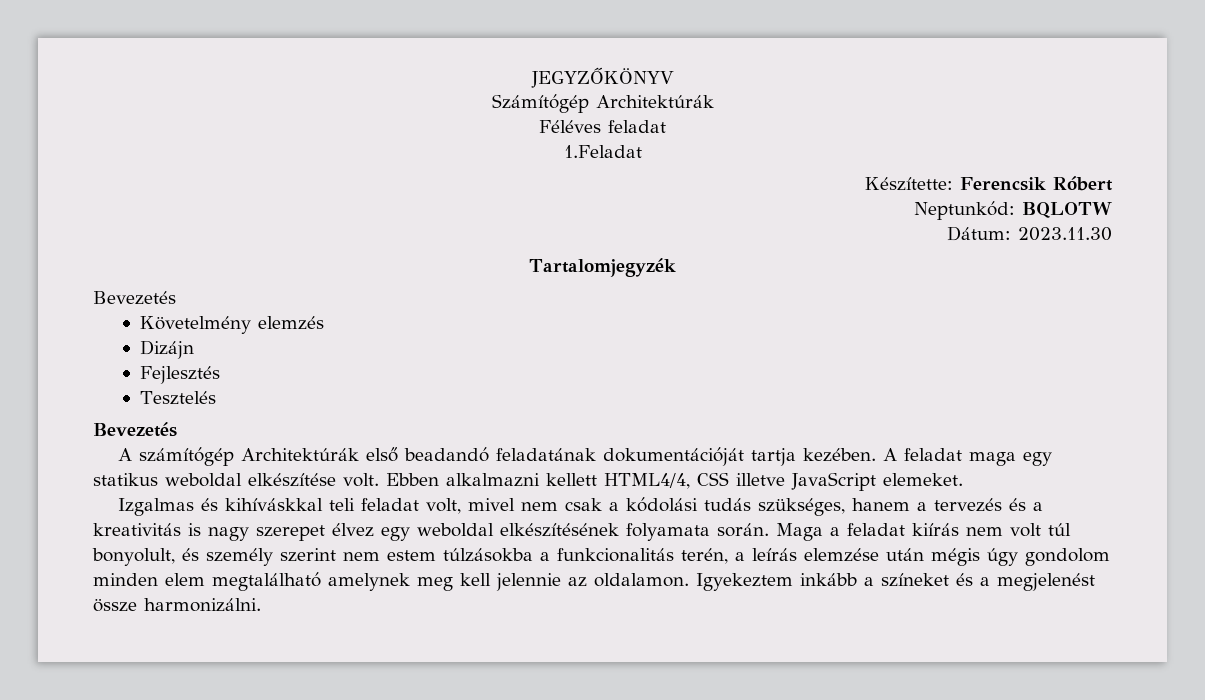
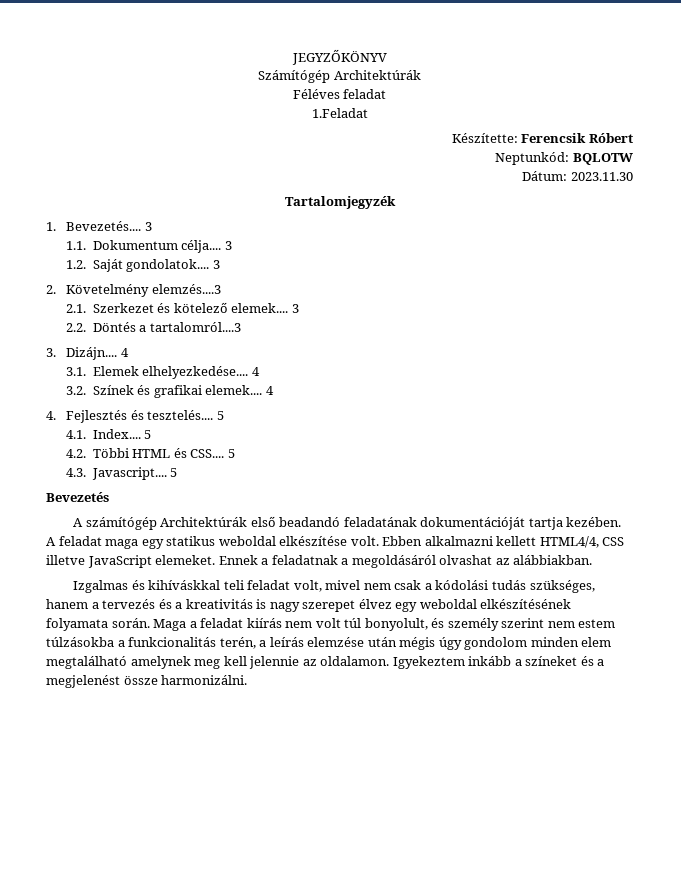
[93,291,176,305] [140,316,325,334] [140,340,195,359] [140,366,221,384] [140,391,217,405] Bevezetés // Követelmény elemzés // Dizájn // Fejlesztés // Tesztelés -> [46,221,152,231] [66,240,232,253] [66,259,220,272] [46,284,221,297] [66,302,299,313] [66,322,241,332] [46,347,129,360] [66,366,260,379] [66,385,274,398] [46,410,224,423] [66,429,152,439] [66,448,235,458] [66,467,178,480] 1. Bevezetés.... 3 // 1.1. Dokumentum célja.... 3 // 1.2. Saját gondolatok.... 3 // 2. Követelmény elemzés....3 // 2.1. Szerkezet és kötelező elemek.... 3 // 2.2. Döntés a tartalomról....3 // 3. Dizájn.... 4 // 3.1. Elemek elhelyezkedése.... 4 // 3.2. Színek és grafikai elemek.... 4 // 4. Fejlesztés és tesztelés.... 5 // 4.1. Index.... 5 // 4.2. Többi HTML és CSS.... 5 // 4.3. Javascript.... 5
(963, 479) none -> [218,555,593,568] Ennek a feladatnak a megoldásáról olvashat az alábbiakban.

